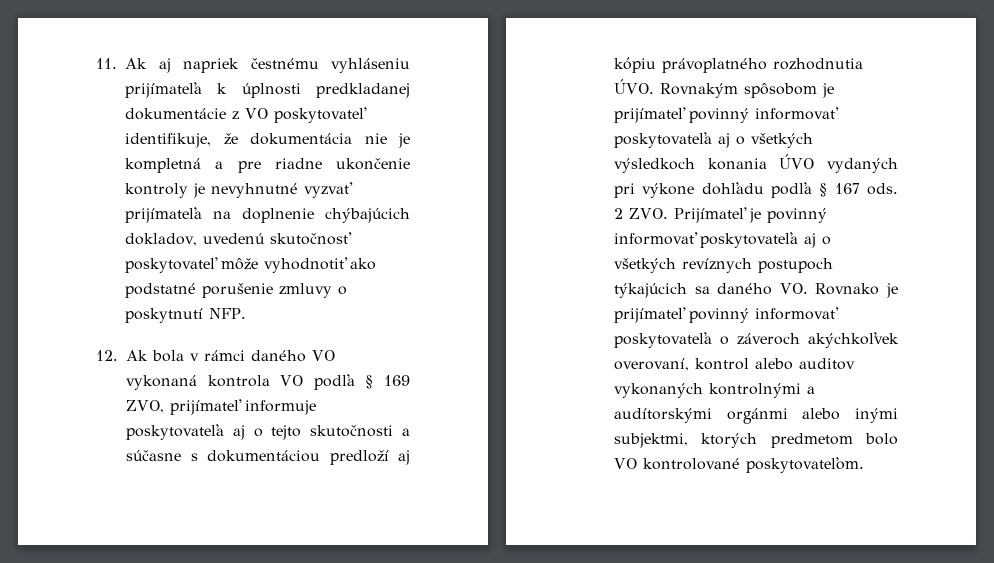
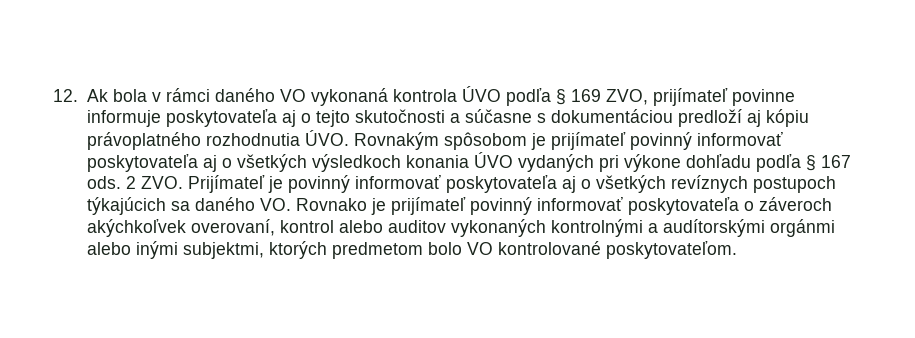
[96,58,410,73] [125,82,410,98] [125,107,367,123] [125,133,410,148] [125,158,410,173] [125,182,353,198] [125,207,410,223] [125,232,352,246] [125,257,376,273] [125,283,347,298] [125,308,246,323] 11. Ak aj napriek čestnému vyhláseniu prijímateľa k úplnosti predkladanej dokumentácie z VO poskytovateľ identifikuje, že dokumentácia nie je kompletná a pre riadne ukončenie kontroly je nevyhnutné vyzvať prijímateľa na doplnenie chýbajúcich dokladov, uvedenú skutočnosť poskytovateľ môže vyhodnotiť ako podstatné porušenie zmluvy o poskytnutí NFP. // -> (53, 95) none
[280,375,304,386] VO -> [461,86,501,102] ÚVO
(242, 407) none -> [731,89,795,106] povinne

